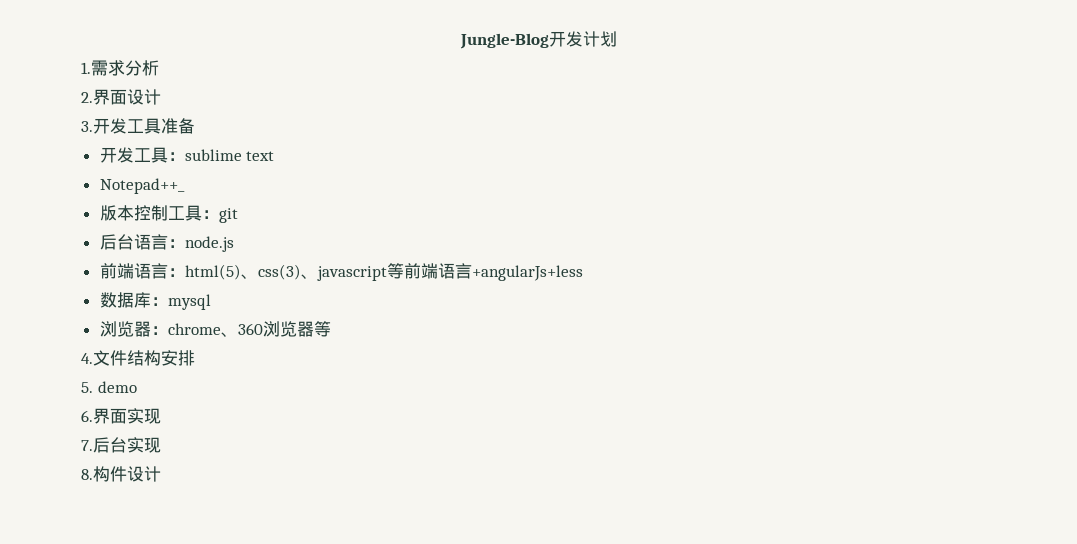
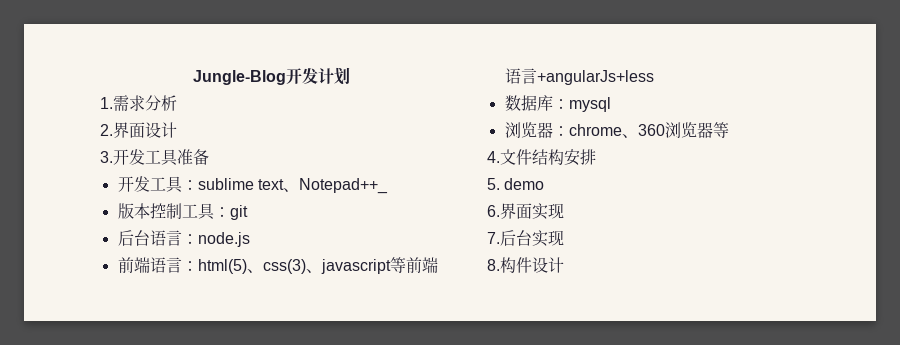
(275, 156) // -> [282,188,299,192] 、

